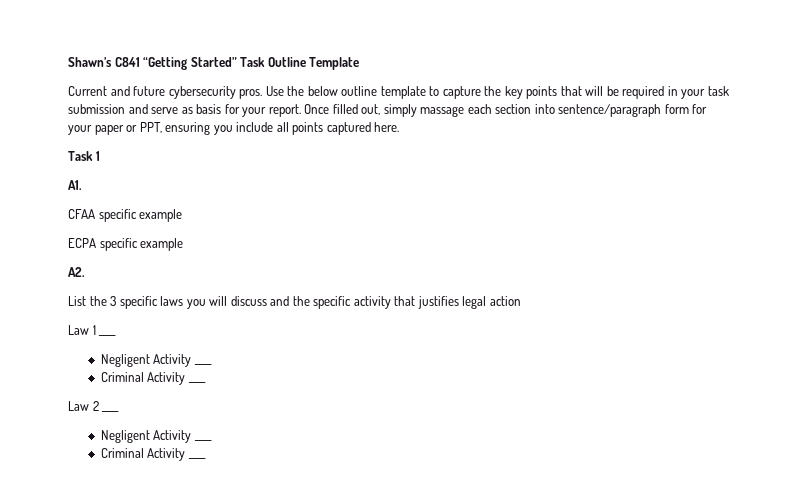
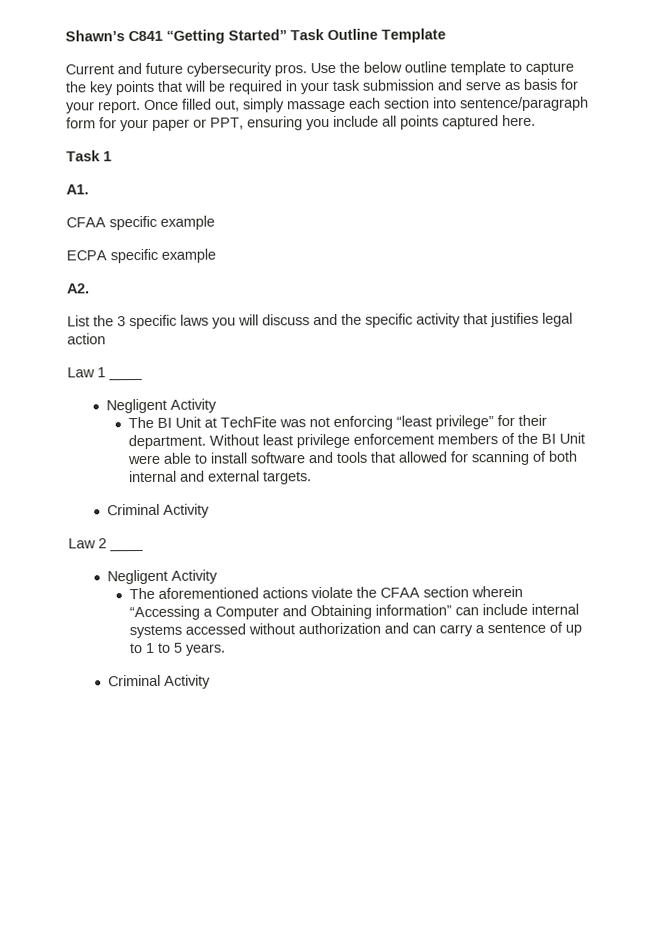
[193,364,212,365] [100,372,206,385] ____ // Criminal Activity ____ -> [128,414,548,430] [128,432,586,450] [127,450,578,466] [129,470,313,485] [106,503,210,518] // The BI Unit at TechFite was not enforcing “least privilege” for their department. Without least privilege enforcement members of the BI Unit were able to install software and tools that allowed for scanning of both internal and external targets. // Criminal Activity
[193,440,212,441] [100,448,206,461] ____ // Criminal Activity ____ -> [129,585,524,600] [129,603,580,621] [129,621,583,639] [129,642,227,656] [107,674,211,689] // The aforementioned actions violate the CFAA section wherein “Accessing a Computer and Obtaining information” can include internal systems accessed without authorization and can carry a sentence of up to 1 to 5 years. // Criminal Activity

